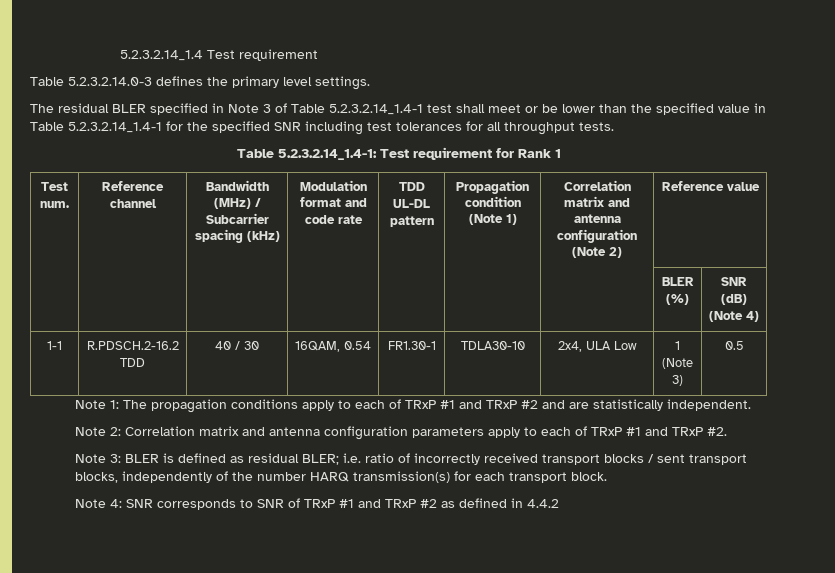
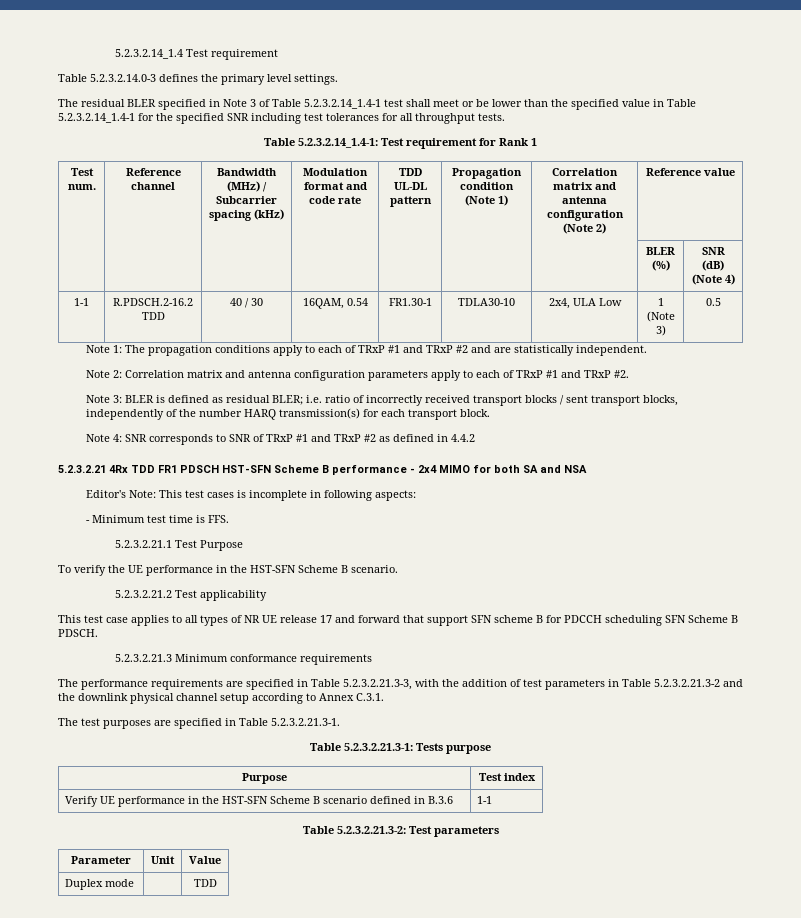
(559, 503) none -> [58,465,587,475] [86,490,417,501] [86,515,230,523] [114,540,243,551] [58,565,398,576] [114,590,267,601] [58,615,738,626] [58,629,98,637] [114,654,372,665] [58,679,743,690] [58,693,384,704] [58,718,340,729] [310,743,491,754] [242,773,287,784] [478,773,536,781] [65,796,454,807] [477,796,493,804] [302,826,499,837] [71,856,131,864] [151,856,175,864] [189,856,221,864] [65,879,135,890] [193,879,217,887] // 5.2.3.2.21 4Rx TDD FR1 PDSCH HST-SFN Scheme B performance - 2x4 MIMO for both SA and NSA // Editor's Note: This test cases is incomplete in following aspects: // - Minimum test time is FFS. // 5.2.3.2.21.1 Test Purpose // To verify the UE performance in the HST-SFN Scheme B scenario. // 5.2.3.2.21.2 Test applicability // This test case applies to all types of NR UE release 17 and forward that support SFN scheme B for PDCCH scheduling SFN Scheme B PDSCH. // 5.2.3.2.21.3 Minimum conformance requirements // The performance requirements are specified in Table 5.2.3.2.21.3-3, with the addition of test parameters in Table 5.2.3.2.21.3-2 and the downlink physical channel setup according to Annex C.3.1. // The test purposes are specified in Table 5.2.3.2.21.3-1. // Table 5.2.3.2.21.3-1: Tests purpose // Purpose | Test index // Verify UE performance in the HST-SFN Scheme B scenario defined in B.3.6 | 1-1 // Table 5.2.3.2.21.3-2: Test parameters // Parameter | Unit | Value // Duplex mode | | TDD

